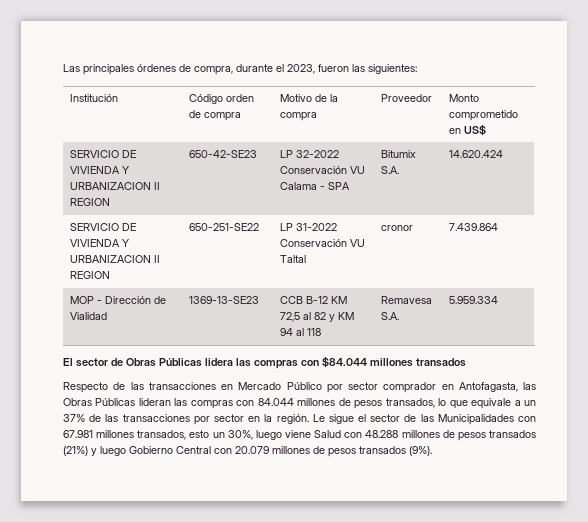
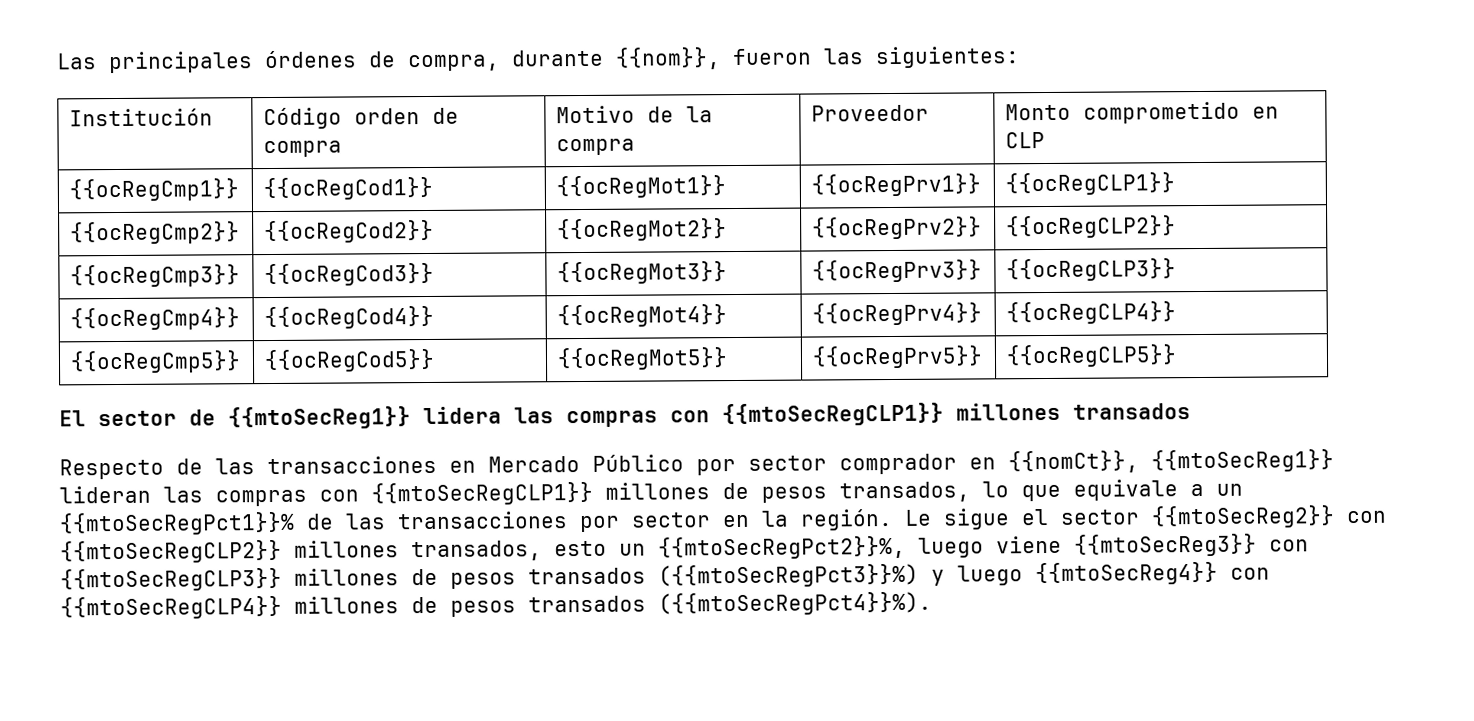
[276,64,315,74] el 2023, -> [615,47,721,70] {{nom}},
[463,124,486,136] [69,150,136,158] [69,166,129,174] [69,182,160,190] [69,198,110,206] [188,150,257,158] [279,150,339,158] [279,166,365,174] [279,182,350,190] [380,150,416,158] [380,166,399,174] [448,150,503,158] [69,223,136,231] [69,239,129,247] [69,255,160,263] [69,271,110,279] [188,223,259,231] [279,223,337,231] [279,239,365,247] [279,255,306,263] [380,225,413,231] [448,223,498,231] [69,296,166,304] [69,312,107,320] [188,296,259,304] [279,296,347,304] [279,312,354,322] [279,328,321,336] [380,296,432,304] [380,312,399,320] [448,296,498,304] US$ // SERVICIO DE VIVIENDA Y URBANIZACION II REGION | 650-42-SE23 | LP 32-2022 Conservación VU Calama - SPA | Bitumix S.A. | 14.620.424 // SERVICIO DE VIVIENDA Y URBANIZACION II REGION | 650-251-SE22 | LP 31-2022 Conservación VU Taltal | cronor | 7.439.864 // MOP - Dirección de Vialidad | 1369-13-SE23 | CCB B-12 KM 72,5 al 82 y KM 94 al 118 | Remavesa S.A. | 5.959.334 -> [1005,132,1046,149] [69,178,240,202] [263,176,434,201] [556,175,727,199] [811,173,982,197] [1005,172,1176,196] [70,221,241,245] [264,219,435,244] [557,218,728,242] [812,216,983,240] [1006,215,1177,239] [70,264,241,288] [264,262,435,287] [557,261,728,285] [812,259,983,283] [1006,258,1177,282] [70,307,241,331] [264,305,435,330] [557,304,728,328] [812,302,983,326] [1006,301,1177,325] [70,350,242,374] [264,348,436,373] [557,347,729,371] [812,345,984,369] [1006,344,1178,368] CLP // {{ocRegCmp1}} | {{ocRegCod1}} | {{ocRegMot1}} | {{ocRegPrv1}} | {{ocRegCLP1}} // {{ocRegCmp2}} | {{ocRegCod2}} | {{ocRegMot2}} | {{ocRegPrv2}} | {{ocRegCLP2}} // {{ocRegCmp3}} | {{ocRegCod3}} | {{ocRegMot3}} | {{ocRegPrv3}} | {{ocRegCLP3}} // {{ocRegCmp4}} | {{ocRegCod4}} | {{ocRegMot4}} | {{ocRegPrv4}} | {{ocRegCLP4}} // {{ocRegCmp5}} | {{ocRegCod5}} | {{ocRegMot5}} | {{ocRegPrv5}} | {{ocRegCLP5}}
[126,358,202,367] Obras Públicas -> [228,406,411,430] {{mtoSecReg1}}
[322,356,367,368] $84.044 -> [722,402,944,427] {{mtoSecRegCLP1}}
[458,382,536,392] [63,398,136,406] Antofagasta, las Obras Públicas -> [1008,449,1334,474] {{nomCt}}, {{mtoSecReg1}}
[257,398,294,406] 84.044 -> [371,481,593,506] {{mtoSecRegCLP1}}
[63,414,85,422] 37% -> [59,511,295,536] {{mtoSecRegPct1}}%
[404,414,536,425] [63,430,93,438] de las Municipalidades con 67.981 -> [1151,505,1387,529] [60,539,282,564] {{mtoSecReg2}} con {{mtoSecRegCLP2}}
[227,430,253,440] 30%, -> [658,535,906,560] {{mtoSecRegPct2}}%,
[314,430,537,441] [63,446,88,456] Salud con 48.288 millones de pesos transados (21%) -> [1074,533,1309,557] [60,563,919,592] {{mtoSecReg3}} con {{mtoSecRegCLP3}} millones de pesos transados ({{mtoSecRegPct3}}%)
[129,446,432,457] Gobierno Central con 20.079 millones de pesos transados (9%). -> [1035,561,1270,586] [60,591,932,620] {{mtoSecReg4}} con {{mtoSecRegCLP4}} millones de pesos transados ({{mtoSecRegPct4}}%).

